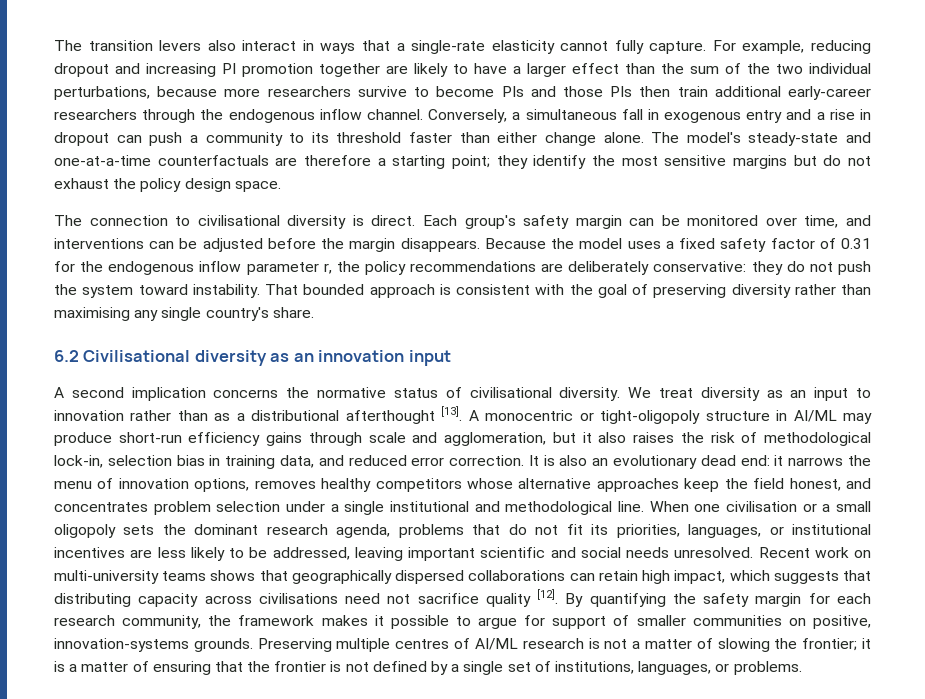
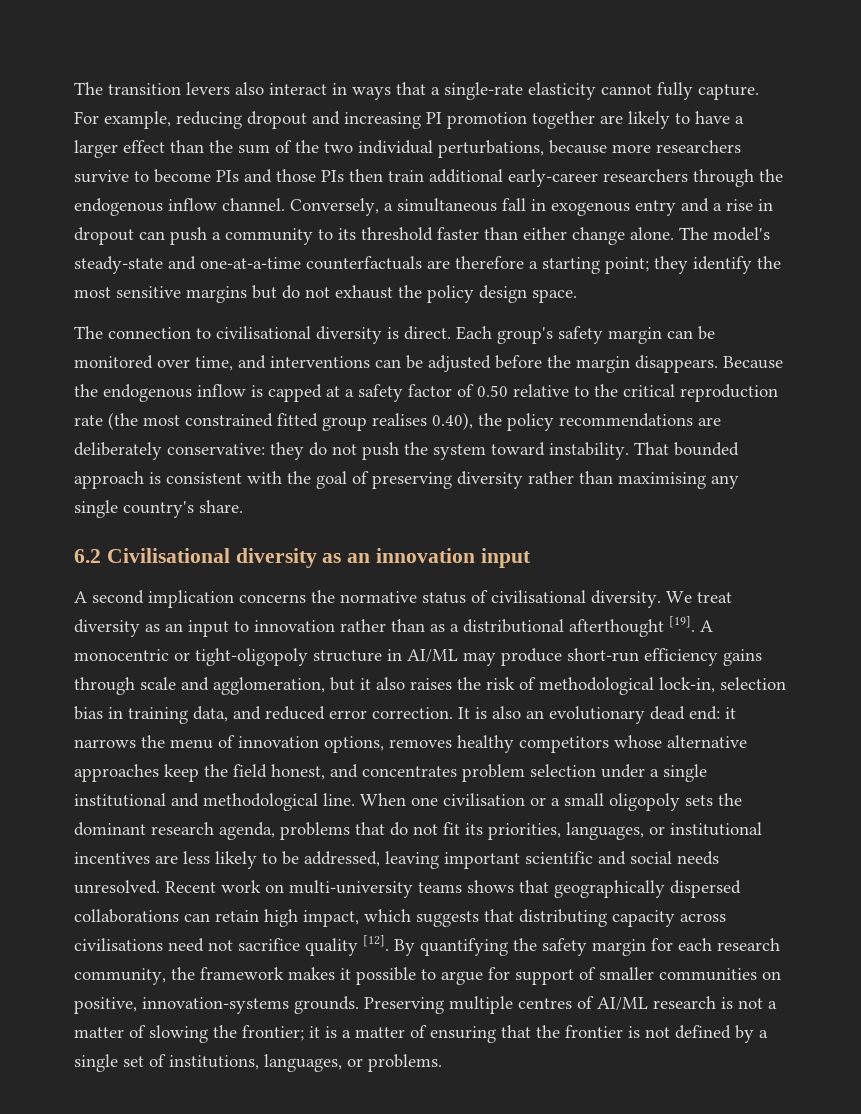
[579,238,872,252] [54,261,332,275] model uses a fixed safety factor of 0.31 for the endogenous inflow parameter r, -> [103,384,778,402] [74,412,473,431] endogenous inflow is capped at a safety factor of 0.50 relative to the critical reproduction rate (the most constrained fitted group realises 0.40),
[441,406,463,421] [13]. -> [669,616,695,632] [19].

